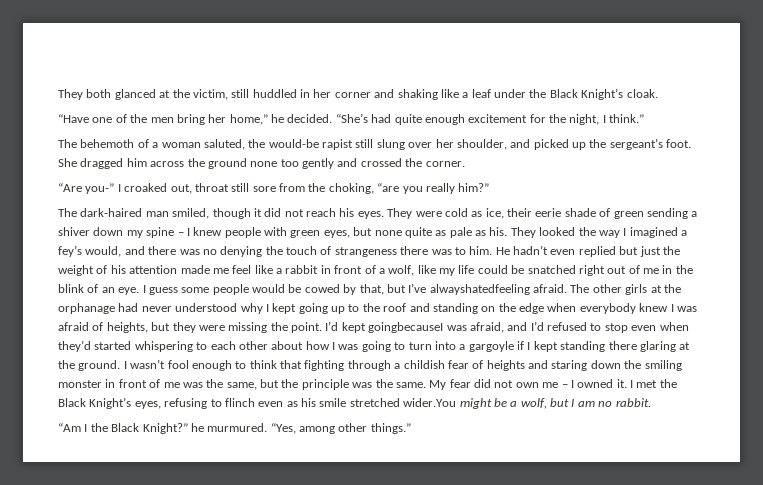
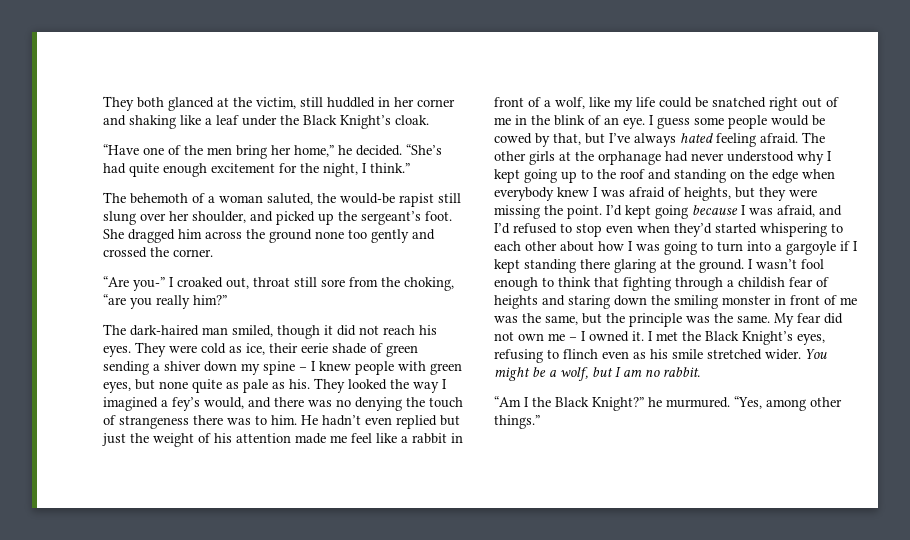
[429,284,530,295] alwayshatedfeeling -> [634,133,756,147] always hated feeling
[368,322,444,333] goingbecauseI -> [655,205,746,219] going because I
[403,398,457,407] wider.You -> [765,349,827,360] wider. You

